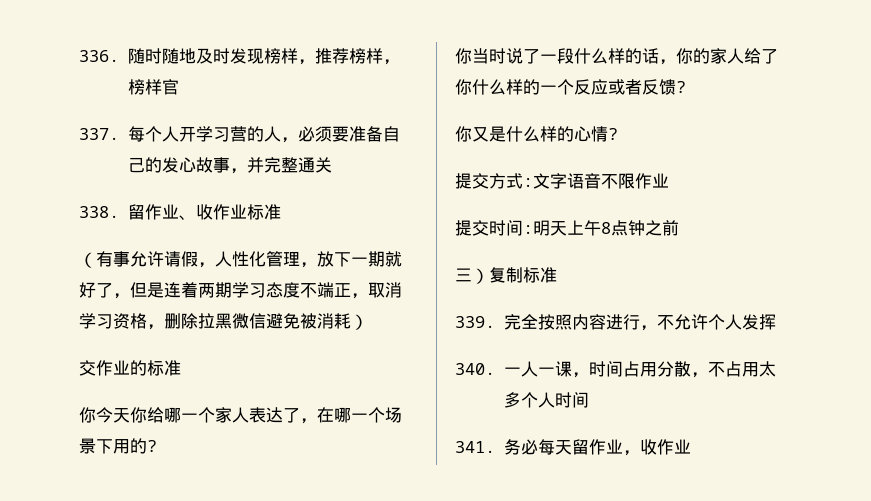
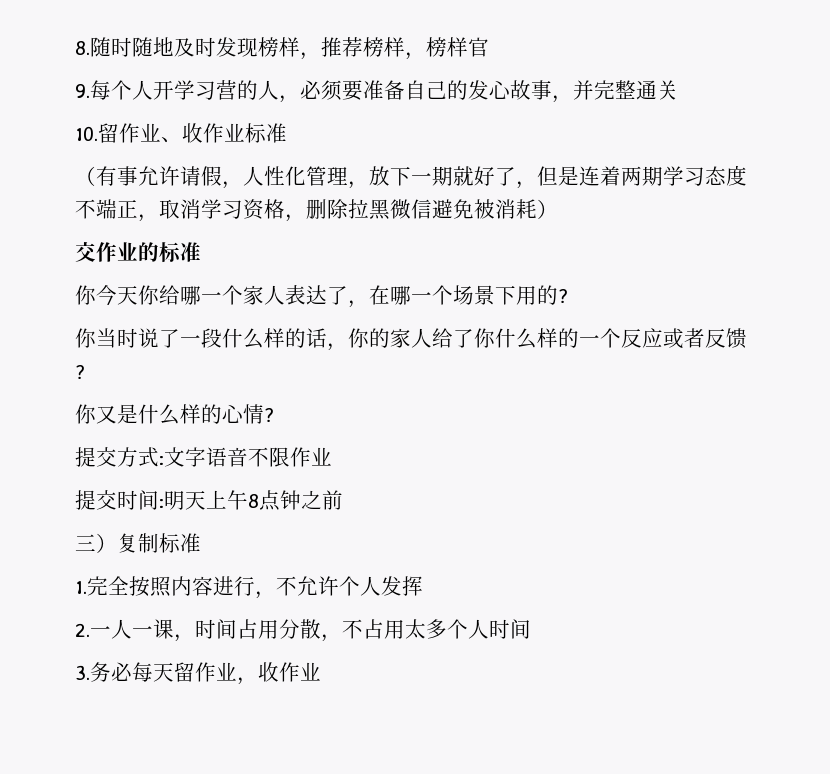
[79,50,119,62] 336. -> [75,41,90,55] 8.
[79,128,119,140] 337. -> [75,84,90,98] 9.
[79,206,119,218] 338. -> [75,126,98,141] 10.
[455,316,495,328] 339. -> [75,581,87,594] 1.
[455,363,495,375] 340. -> [75,623,90,637] 2.
[455,441,495,453] 341. -> [75,665,90,680] 3.

